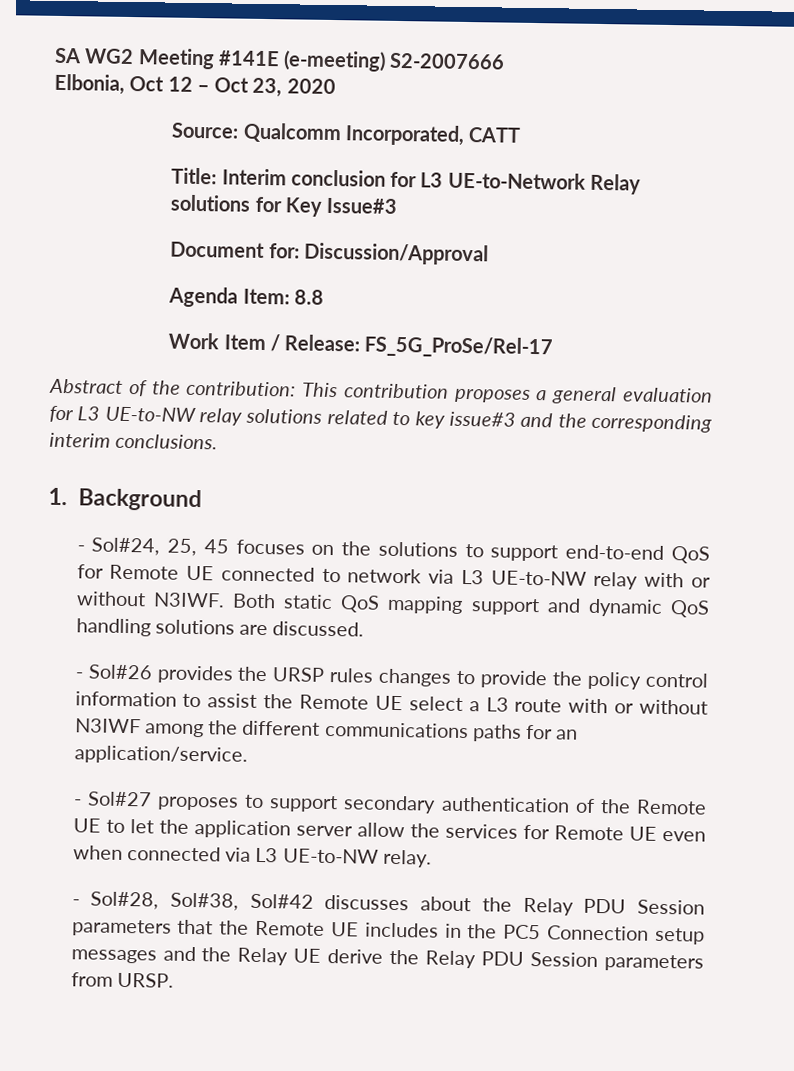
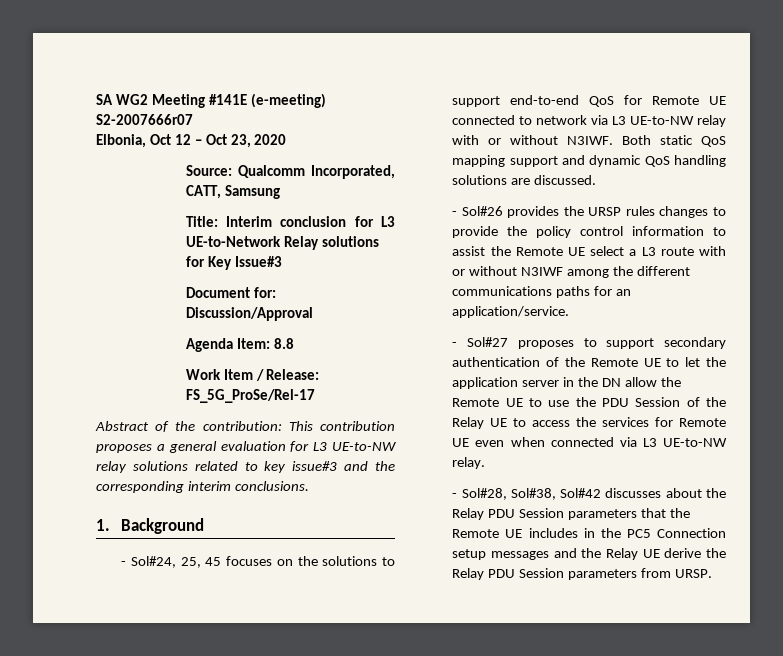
[389,52,506,70] S2-2007666 -> [96,114,193,125] S2-2007666r07
[468,127,522,143] CATT -> [185,185,280,199] CATT, Samsung
[356,822,405,838] allow -> [563,377,681,387] [452,397,726,407] [452,417,571,429] in the DN allow the Remote UE to use the PDU Session of the Relay UE to access

